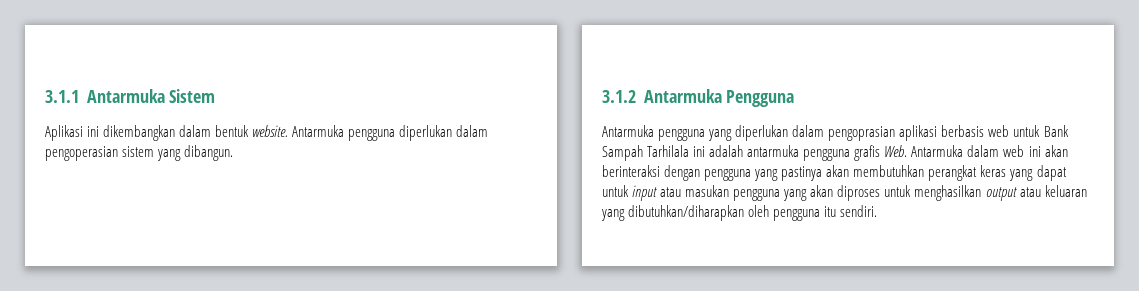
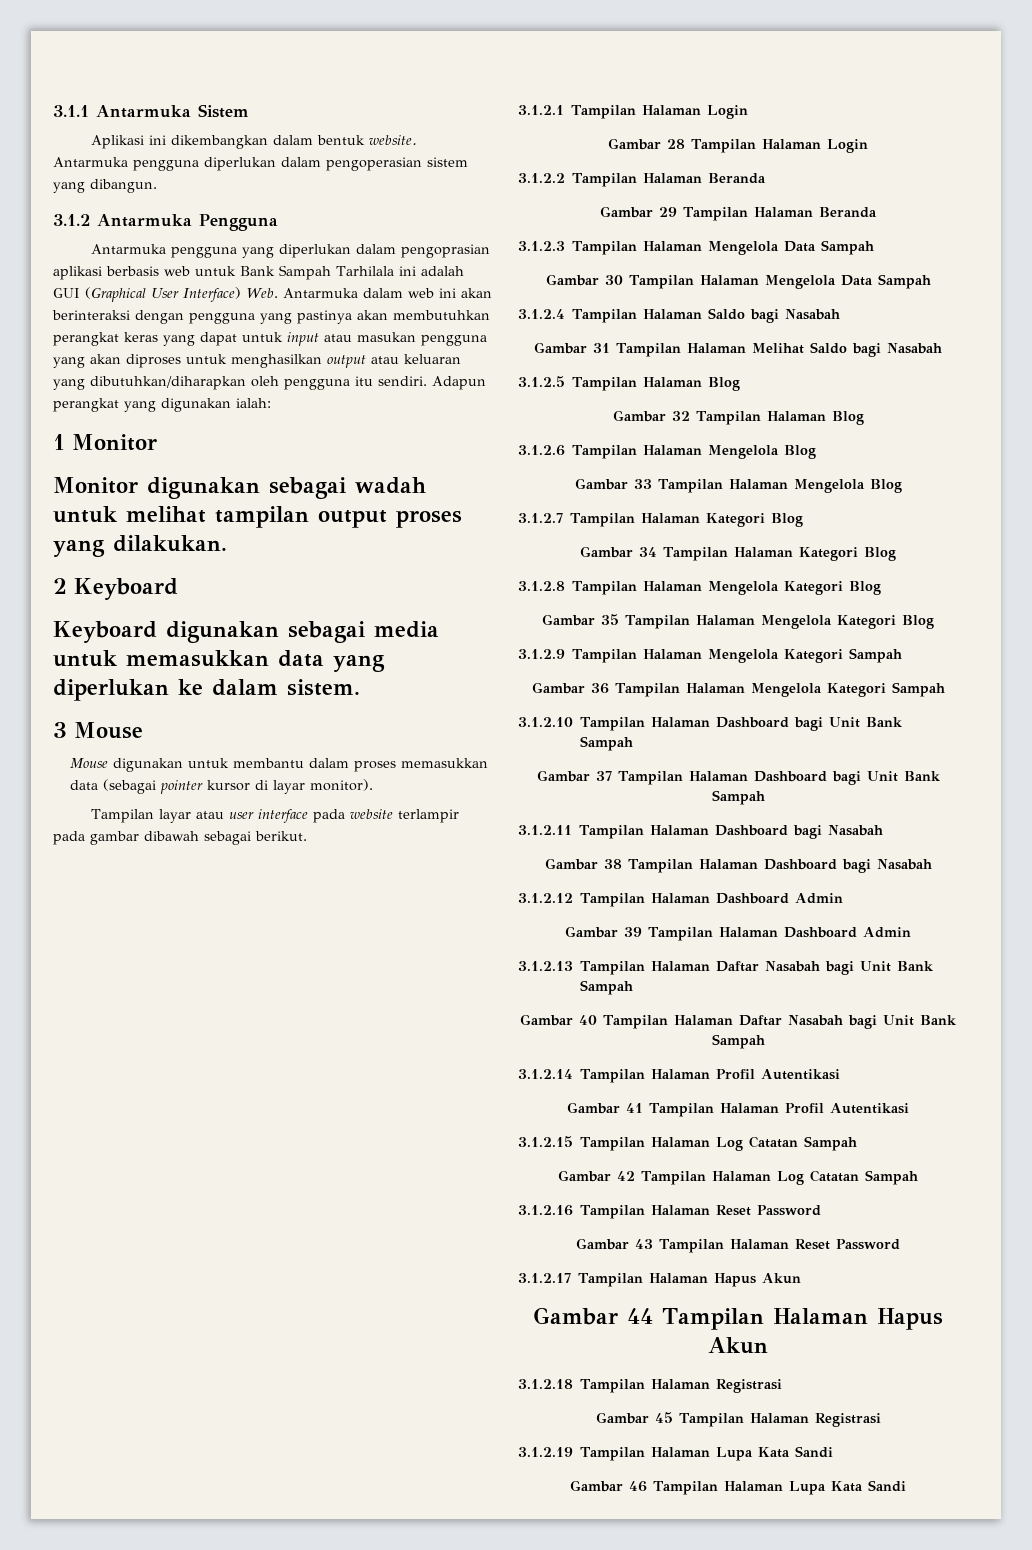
[747,145,881,161] antarmuka pengguna grafis -> [53,287,241,302] GUI (Graphical User Interface)
(878, 211) none -> [432,376,486,390] [53,398,271,412] [53,434,158,451] [53,477,426,499] [53,506,462,528] [53,535,227,557] [53,578,179,600] [53,621,439,643] [53,650,385,672] [53,679,360,701] [53,722,144,739] [70,758,489,772] [70,779,374,794] [90,809,459,823] [53,831,307,845] [518,105,749,119] [608,138,868,153] [518,173,767,187] [600,206,877,221] [518,240,875,255] [545,274,931,289] [518,308,841,323] [534,342,942,357] [518,376,741,391] [612,410,864,425] [518,445,817,459] [574,478,902,493] [518,513,804,527] [580,546,896,561] [518,581,882,595] [542,614,934,629] [518,648,903,663] [531,682,945,697] [518,717,904,731] [580,736,634,751] [536,770,941,785] [711,790,765,805] [518,825,884,839] [544,858,932,873] [518,893,844,907] [565,926,911,941] [518,961,935,975] [580,980,634,995] [520,1014,957,1029] [711,1034,765,1049] [518,1069,841,1083] [567,1102,909,1117] [518,1136,858,1151] [558,1170,918,1185] [518,1205,822,1219] [576,1238,900,1253] [518,1273,802,1287] [533,1307,943,1330] [708,1337,768,1354] [518,1379,783,1393] [595,1412,881,1427] [518,1446,834,1461] [570,1480,906,1495] Adapun perangkat yang digunakan ialah: // 1 Monitor // Monitor digunakan sebagai wadah untuk melihat tampilan output proses yang dilakukan. // 2 Keyboard // Keyboard digunakan sebagai media untuk memasukkan data yang diperlukan ke dalam sistem. // 3 Mouse // Mouse digunakan untuk membantu dalam proses memasukkan data (sebagai pointer kursor di layar monitor). // Tampilan layar atau user interface pada website terlampir pada gambar dibawah sebagai berikut. // 3.1.2.1 Tampilan Halaman Login // Gambar 28 Tampilan Halaman Login // 3.1.2.2 Tampilan Halaman Beranda // Gambar 29 Tampilan Halaman Beranda // 3.1.2.3 Tampilan Halaman Mengelola Data Sampah // Gambar 30 Tampilan Halaman Mengelola Data Sampah // 3.1.2.4 Tampilan Halaman Saldo bagi Nasabah // Gambar 31 Tampilan Halaman Melihat Saldo bagi Nasabah // 3.1.2.5 Tampilan Halaman Blog // Gambar 32 Tampilan Halaman Blog // 3.1.2.6 Tampilan Halaman Mengelola Blog // Gambar 33 Tampilan Halaman Mengelola Blog // 3.1.2.7 Tampilan Halaman Kategori Blog // Gambar 34 Tampilan Halaman Kategori Blog // 3.1.2.8 Tampilan Halaman Mengelola Kategori Blog // Gambar 35 Tampilan Halaman Mengelola Kategori Blog // 3.1.2.9 Tampilan Halaman Mengelola Kategori Sampah // Gambar 36 Tampilan Halaman Mengelola Kategori Sampah // 3.1.2.10 Tampilan Halaman Dashboard bagi Unit Bank Sampah // Gambar 37 Tampilan Halaman Dashboard bagi Unit Bank Sampah // 3.1.2.11 Tampilan Halaman Dashboard bagi Nasabah // Gambar 38 Tampilan Halaman Dashboard bagi Nasabah // 3.1.2.12 Tampilan Halaman Dashboard Admin // Gambar 39 Tampilan Halaman Dashboard Admin // 3.1.2.13 Tampilan Halaman Daftar Nasabah bagi Unit Bank Sampah // Gambar 40 Tampilan Halaman Daftar Nasabah bagi Unit Bank Sampah // 3.1.2.14 Tampilan Halaman Profil Autentikasi // Gambar 41 Tampilan Halaman Profil Autentikasi // 3.1.2.15 Tampilan Halaman Log Catatan Sampah // Gambar 42 Tampilan Halaman Log Catatan Sampah // 3.1.2.16 Tampilan Halaman Reset Password // Gambar 43 Tampilan Halaman Reset Password // 3.1.2.17 Tampilan Halaman Hapus Akun // Gambar 44 Tampilan Halaman Hapus Akun // 3.1.2.18 Tampilan Halaman Registrasi // Gambar 45 Tampilan Halaman Registrasi // 3.1.2.19 Tampilan Halaman Lupa Kata Sandi // Gambar 46 Tampilan Halaman Lupa Kata Sandi

